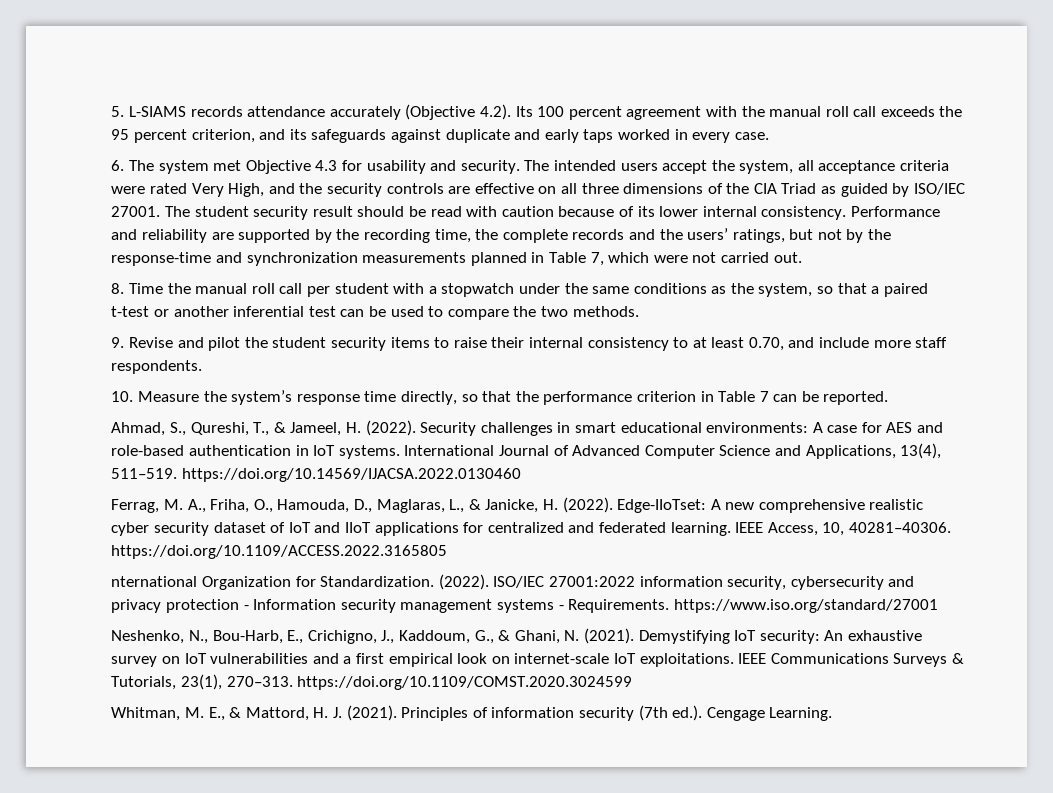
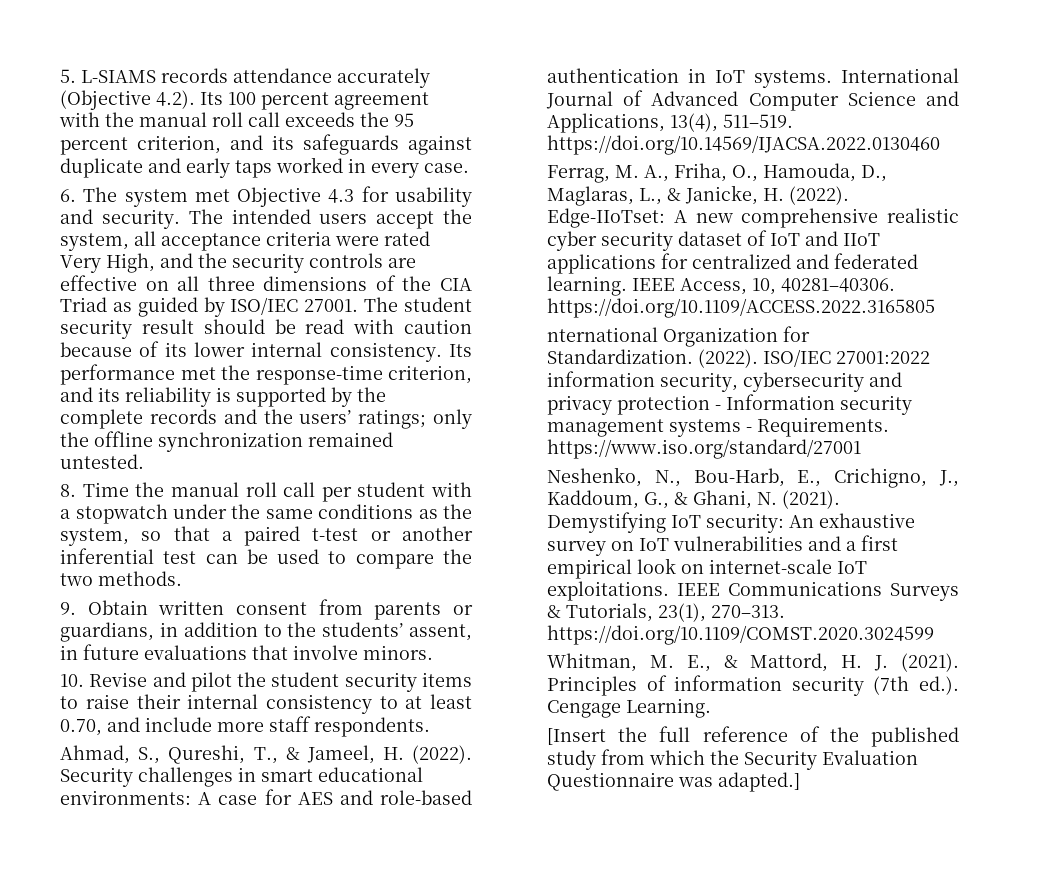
[850,206,940,217] [111,229,471,243] Performance and reliability are supported by the recording time, -> [449,344,472,357] [60,364,472,385] [60,387,353,407] Its performance met the response-time criterion, and its reliability is supported by
[732,229,892,243] [111,252,802,266] ratings, but not by the response-time and synchronization measurements planned in Table 7, which were not carried out. -> [358,409,472,429] [60,431,394,452] [60,454,145,469] ratings; only the offline synchronization remained untested.
(125, 342) none -> [87,599,473,620] [60,622,473,642] [60,644,434,660] [60,674,85,687] Obtain written consent from parents or guardians, in addition to the students’ assent, in future evaluations that involve minors. // 10.
[111,390,889,405] // 10. Measure the system’s response time directly, so that the performance criterion in Table 7 can be reported. -> (431, 727) none
(833, 714) none -> [547,726,959,747] [547,749,919,770] [547,772,801,792] // [Insert the full reference of the published study from which the Security Evaluation Questionnaire was adapted.]

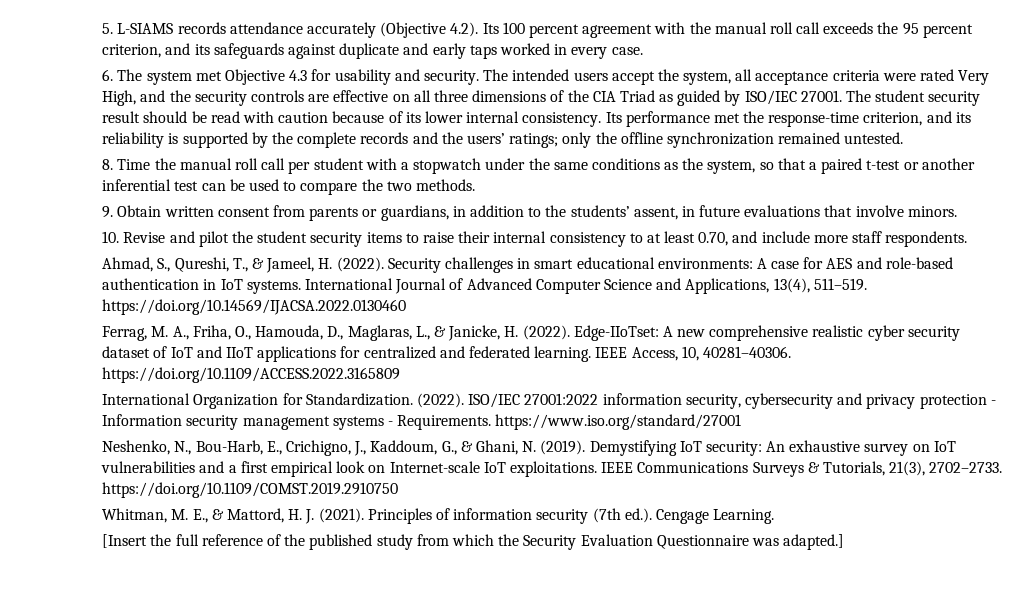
[547,298,936,318] [547,327,659,342] https://doi.org/10.1109/ACCESS.2022.3165805 // nternational -> [102,367,401,383] [102,393,191,405] https://doi.org/10.1109/ACCESS.2022.3165809 // International
[782,490,841,509] (2021). -> [540,440,586,455] (2019).
[709,559,833,574] internet-scale -> [389,461,480,473] Internet-scale
[658,603,786,622] [547,625,935,645] 23(1), 270–313. https://doi.org/10.1109/COMST.2020.3024599 -> [889,461,1003,476] [102,482,399,498] 21(3), 2702–2733. https://doi.org/10.1109/COMST.2019.2910750

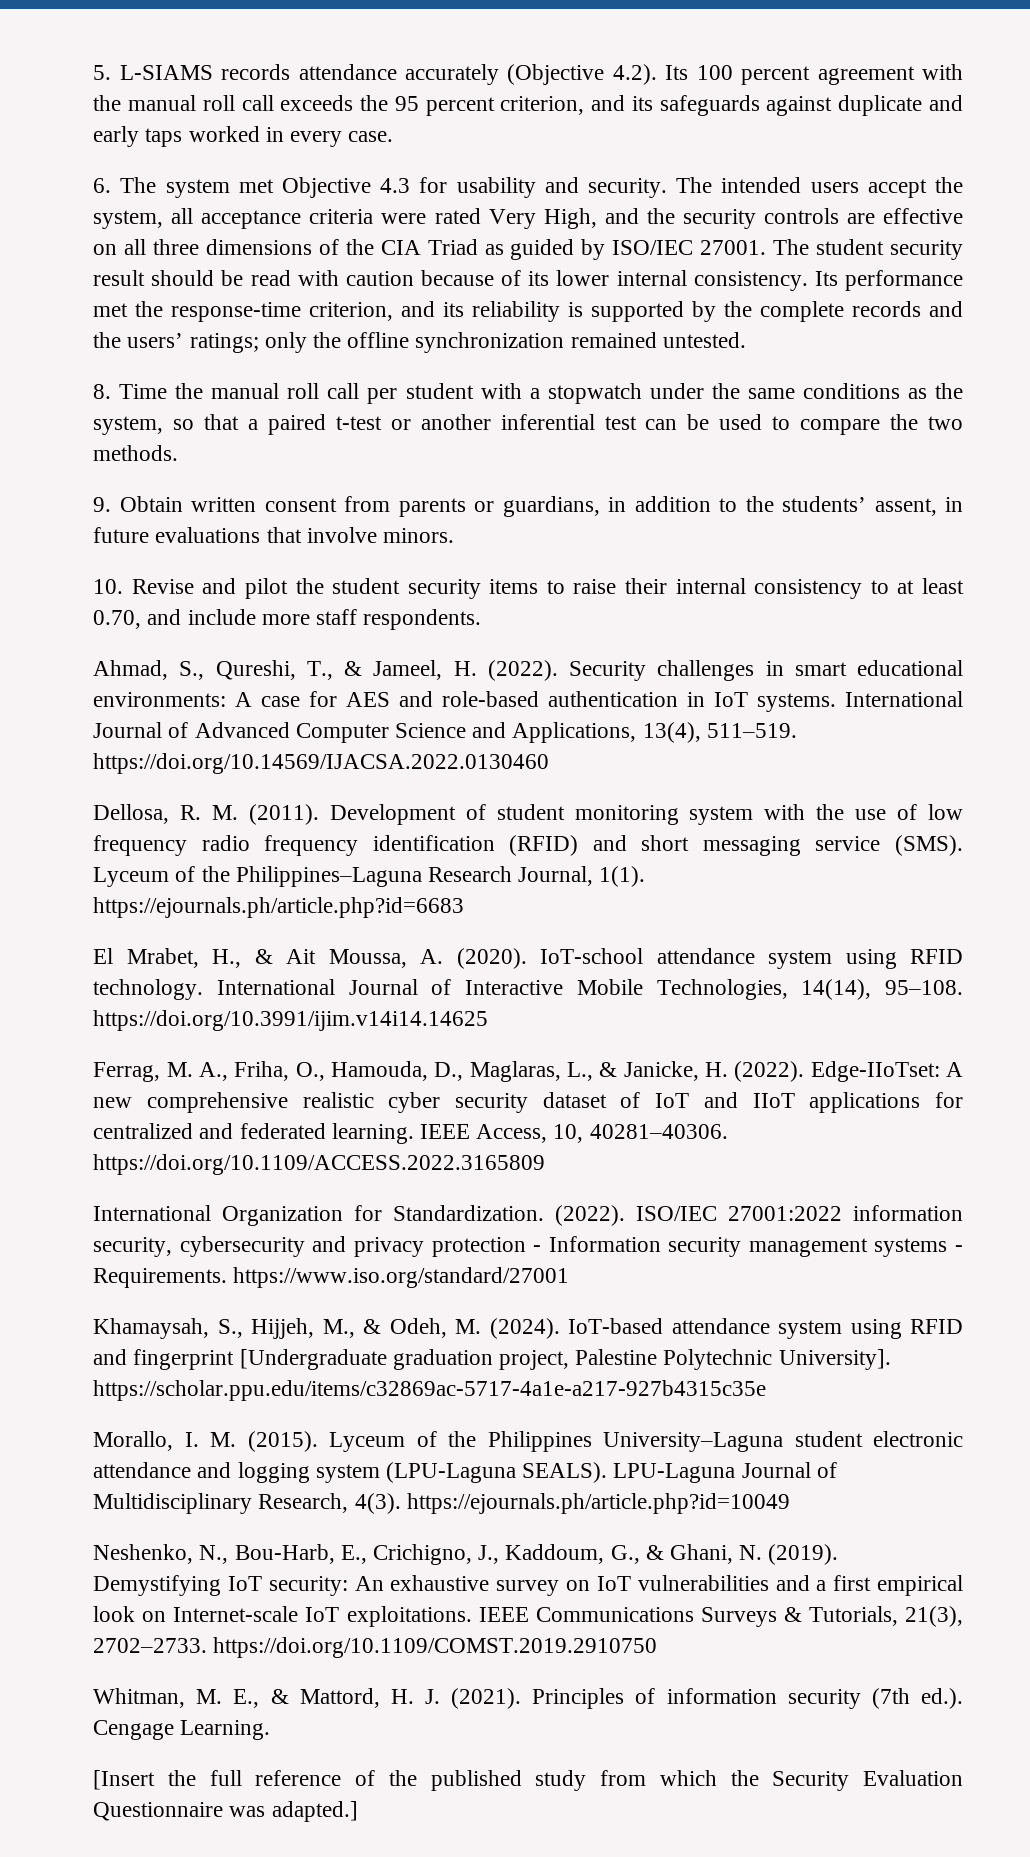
(407, 307) none -> [93,804,963,825] [93,835,963,856] [93,866,646,887] [93,897,465,918] [93,948,963,969] [93,979,963,1000] [93,1010,489,1031] // Dellosa, R. M. (2011). Development of student monitoring system with the use of low frequency radio frequency identification (RFID) and short messaging service (SMS). Lyceum of the Philippines–Laguna Research Journal, 1(1). https://ejournals.ph/article.php?id=6683 // El Mrabet, H., & Ait Moussa, A. (2020). IoT-school attendance system using RFID technology. International Journal of Interactive Mobile Technologies, 14(14), 95–108. https://doi.org/10.3991/ijim.v14i14.14625
(742, 422) none -> [93,1318,963,1339] [93,1349,891,1370] [93,1380,767,1401] [93,1431,963,1452] [93,1462,837,1483] [93,1493,790,1514] // Khamaysah, S., Hijjeh, M., & Odeh, M. (2024). IoT-based attendance system using RFID and fingerprint [Undergraduate graduation project, Palestine Polytechnic University]. https://scholar.ppu.edu/items/c32869ac-5717-4a1e-a217-927b4315c35e // Morallo, I. M. (2015). Lyceum of the Philippines University–Laguna student electronic attendance and logging system (LPU-Laguna SEALS). LPU-Laguna Journal of Multidisciplinary Research, 4(3). https://ejournals.ph/article.php?id=10049

